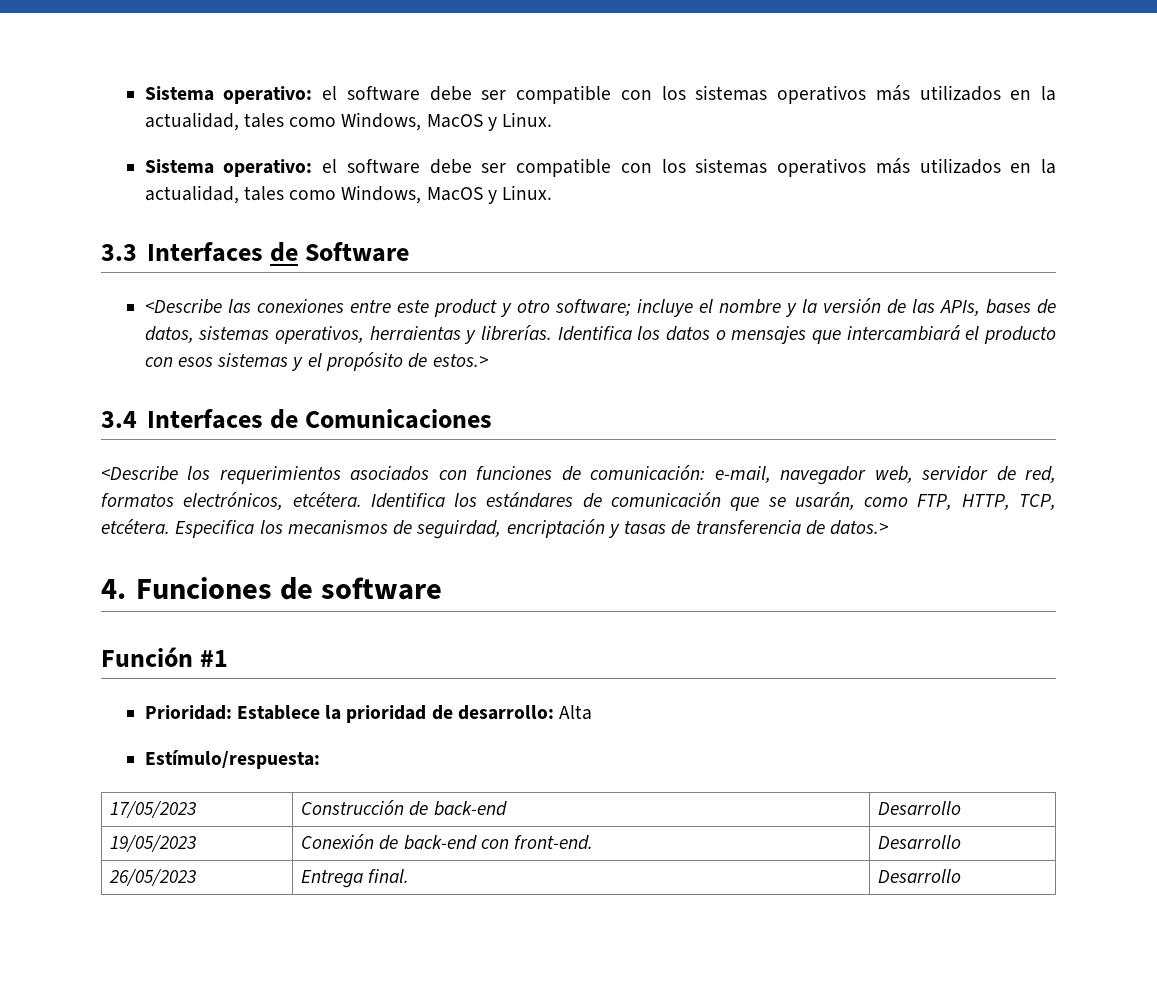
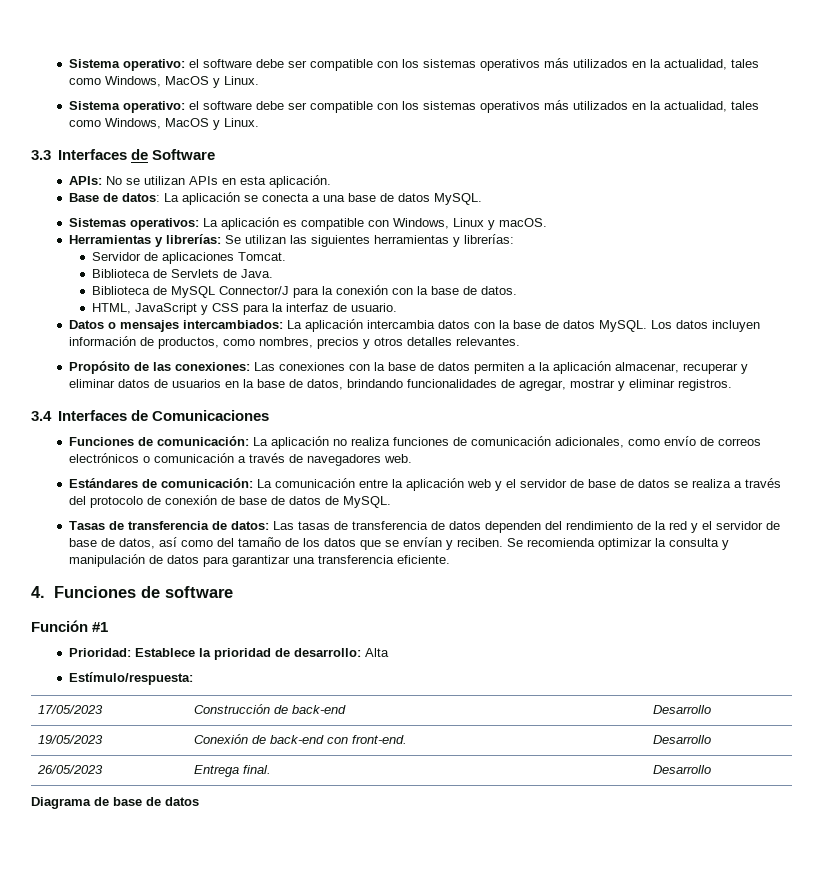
[144,298,1057,317] [144,325,1056,344] [144,352,488,371] [101,409,492,429] [101,465,1056,485] [101,492,1057,511] [101,519,889,539] <Describe las conexiones entre este product y otro software; incluye el nombre y la versión de las APIs, bases de datos, sistemas operativos, herraientas y librerías. Identifica los datos o mensajes que intercambiará el producto con esos sistemas y el propósito de estos.> // 3.4 Interfaces de Comunicaciones // <Describe los requerimientos asociados con funciones de comunicación: e-mail, navegador web, servidor de red, formatos electrónicos, etcétera. Identifica los estándares de comunicación que se usarán, como FTP, HTTP, TCP, etcétera. Especifica los mecanismos de seguirdad, encriptación y tasas de transferencia de datos.> -> [68,175,331,188] [68,192,482,205] [68,217,547,230] [68,234,514,247] [91,252,286,264] [91,269,273,278] [91,285,517,298] [91,303,397,315] [68,319,760,332] [68,336,520,349] [68,361,748,374] [68,379,732,391] [31,410,269,421] [68,436,761,449] [68,453,412,466] [68,478,781,491] [68,495,391,508] [68,521,780,533] [68,537,729,550] [68,554,450,567] APIs: No se utilizan APIs en esta aplicación. // Base de datos: La aplicación se conecta a una base de datos MySQL. // Sistemas operativos: La aplicación es compatible con Windows, Linux y macOS. // Herramientas y librerías: Se utilizan las siguientes herramientas y librerías: // Servidor de aplicaciones Tomcat. // Biblioteca de Servlets de Java. // Biblioteca de MySQL Connector/J para la conexión con la base de datos. // HTML, JavaScript y CSS para la interfaz de usuario. // Datos o mensajes intercambiados: La aplicación intercambia datos con la base de datos MySQL. Los datos incluyen información de productos, como nombres, precios y otros detalles relevantes. // Propósito de las conexiones: Las conexiones con la base de datos permiten a la aplicación almacenar, recuperar y eliminar datos de usuarios en la base de datos, brindando funcionalidades de agregar, mostrar y eliminar registros. // 3.4 Interfaces de Comunicaciones // Funciones de comunicación: La aplicación no realiza funciones de comunicación adicionales, como envío de correos electrónicos o comunicación a través de navegadores web. // Estándares de comunicación: La comunicación entre la aplicación web y el servidor de base de datos se realiza a través del protocolo de conexión de base de datos de MySQL. // Tasas de transferencia de datos: Las tasas de transferencia de datos dependen del rendimiento de la red y el servidor de base de datos, así como del tamaño de los datos que se envían y reciben. Se recomienda optimizar la consulta y manipulación de datos para garantizar una transferencia eficiente.
(962, 876) none -> [31,797,199,809] // Diagrama de base de datos

